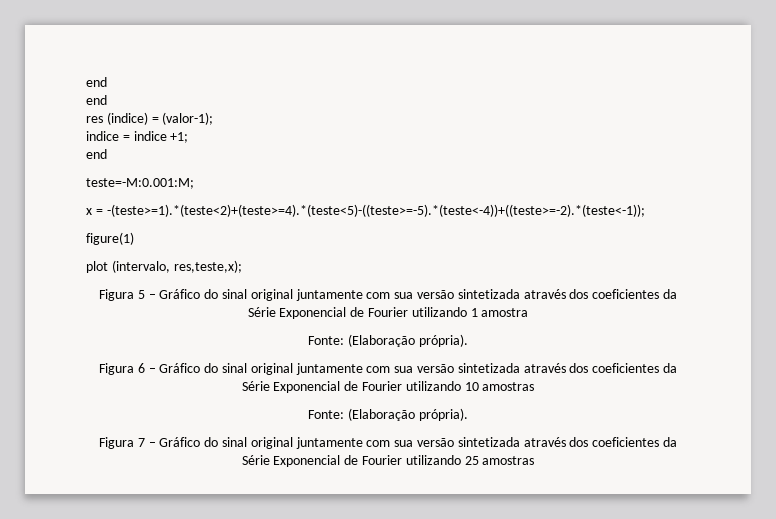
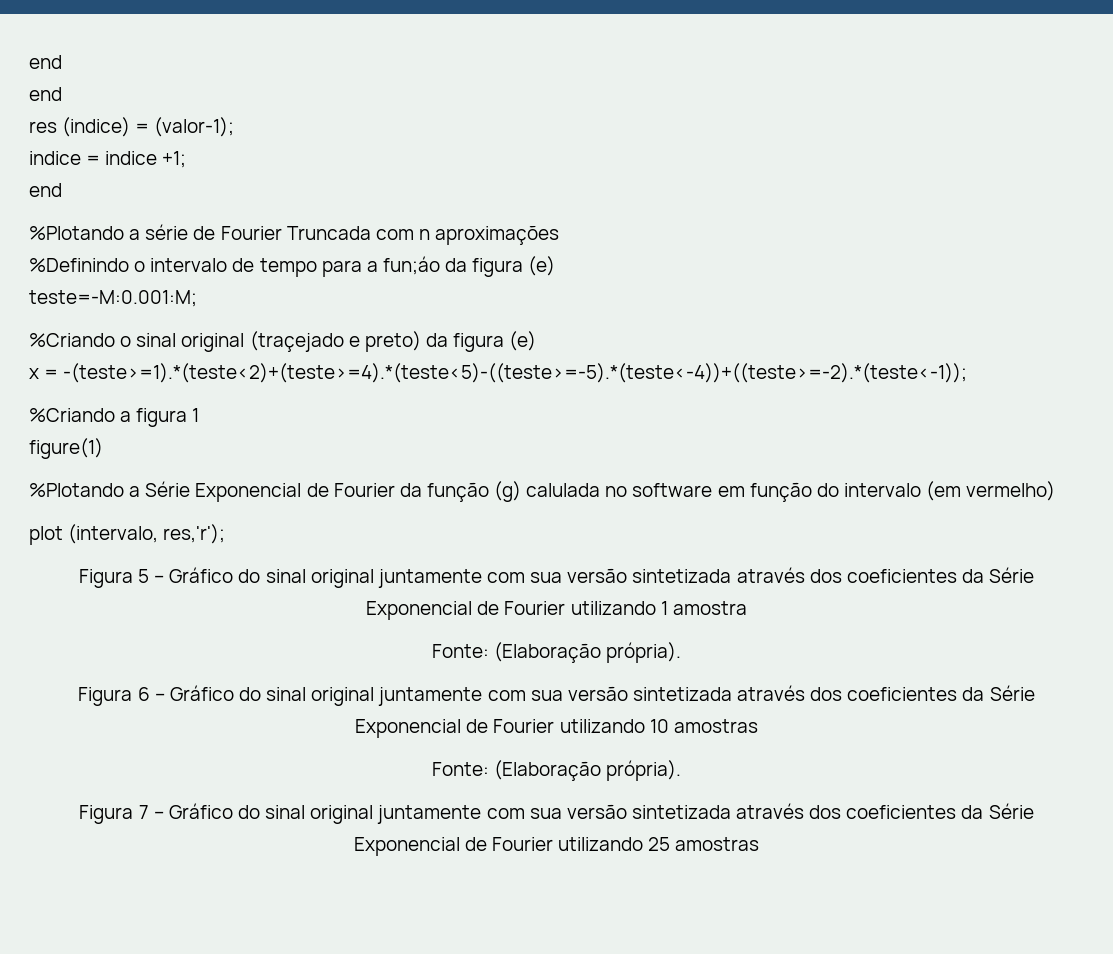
[86,178,194,189] [86,204,645,217] [86,232,134,245] teste=-M:0.001:M; // x = -(teste>=1).*(teste<2)+(teste>=4).*(teste<5)-((teste>=-5).*(teste<-4))+((teste>=-2).*(teste<-1)); // figure(1) -> [29,224,560,245] [29,256,556,277] [29,290,197,307] [29,331,537,352] [29,363,968,383] [29,408,200,427] [29,438,103,459] [29,481,1056,502] %Plotando a série de Fourier Truncada com n aproximações // %Definindo o intervalo de tempo para a fun;áo da figura (e) // teste=-M:0.001:M; // %Criando o sinal original (traçejado e preto) da figura (e) // x = -(teste>=1).*(teste<2)+(teste>=4).*(teste<5)-((teste>=-5).*(teste<-4))+((teste>=-2).*(teste<-1)); // %Criando a figura 1 // figure(1) // %Plotando a Série Exponencial de Fourier da função (g) calulada no software em função do intervalo (em vermelho)
[173,260,242,273] res,teste,x); -> [163,524,226,544] res,'r');

